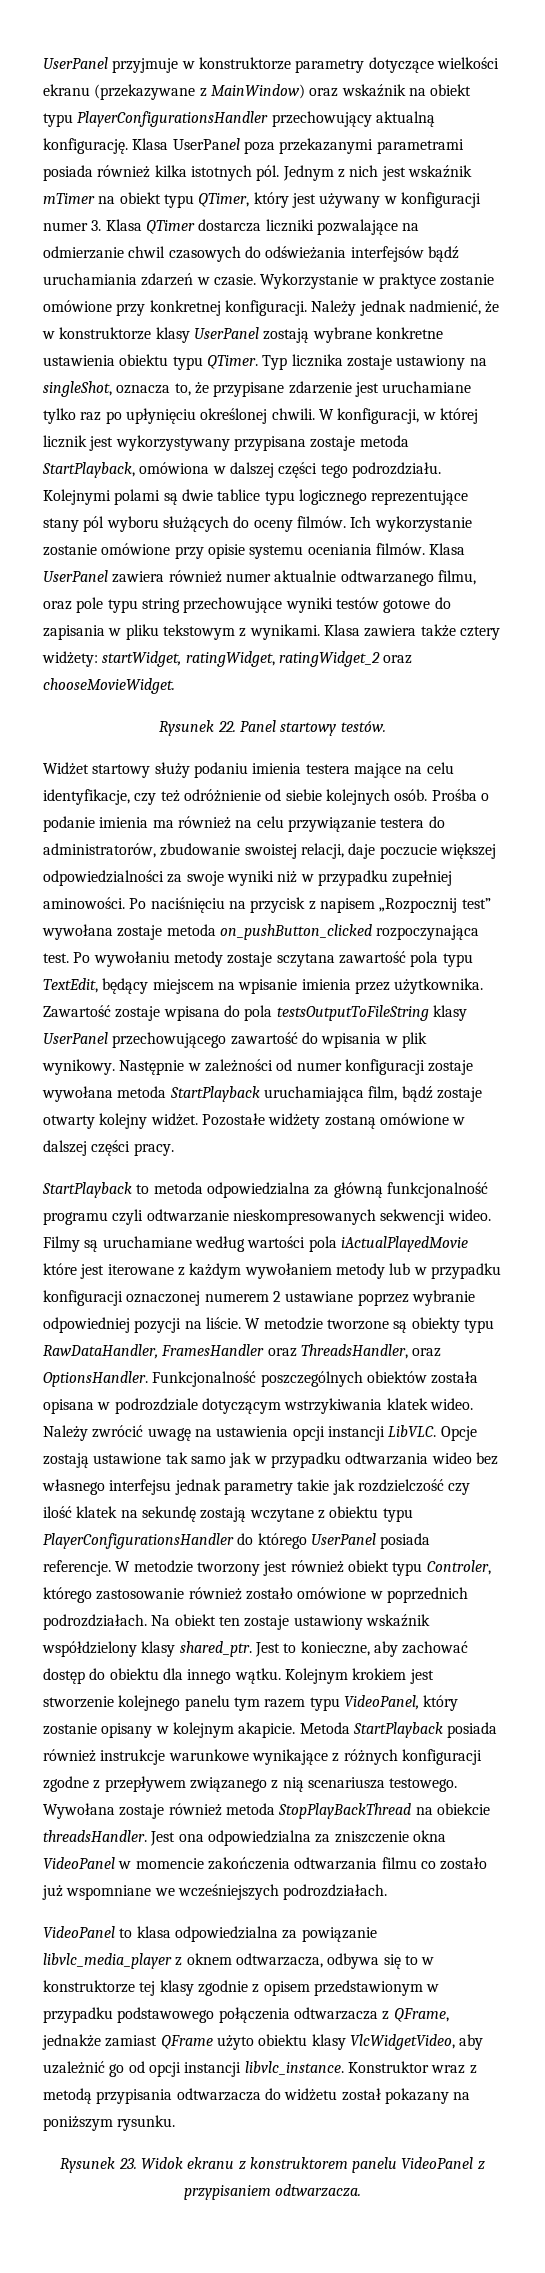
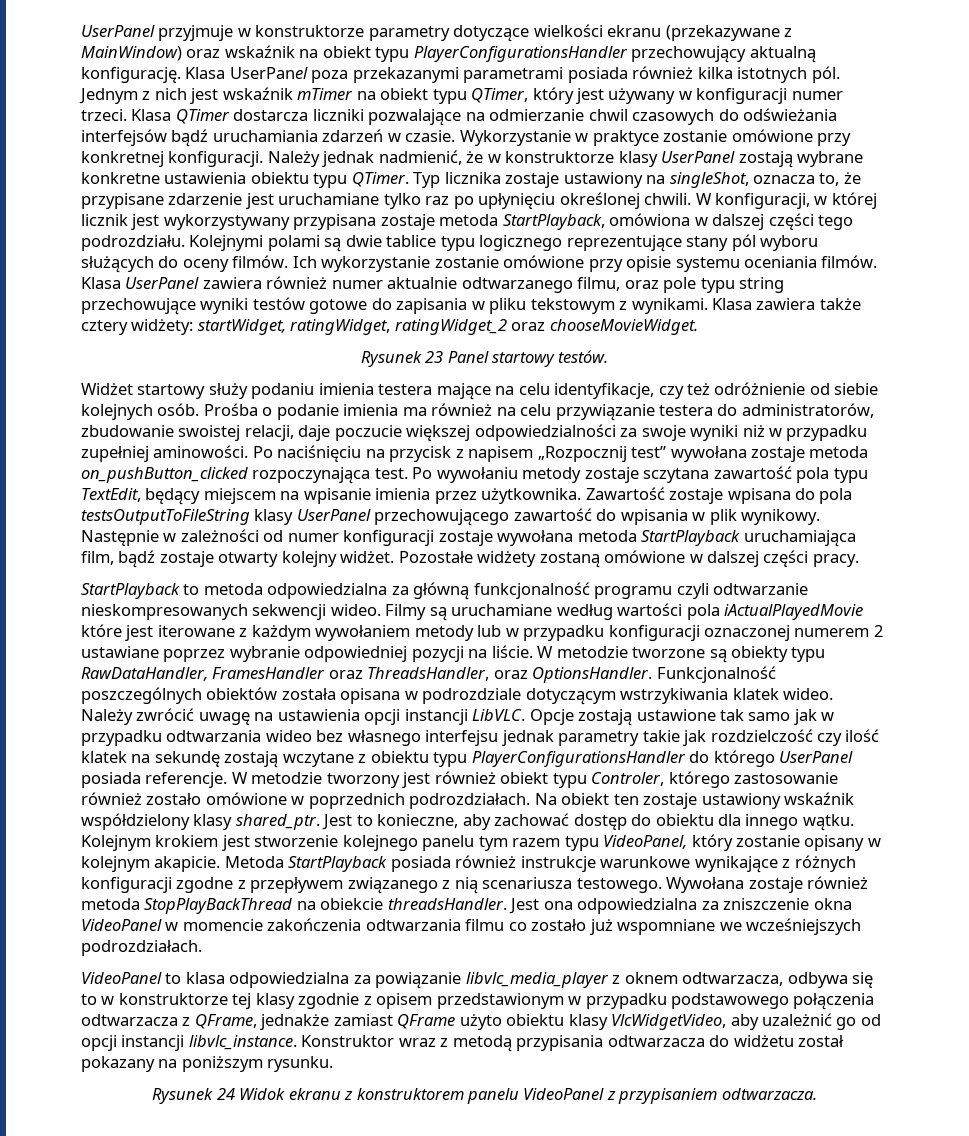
[91,220,102,231] 3. -> [81,109,127,121] trzeci.
[217,721,236,732] 22. -> [425,351,444,363] 23
[118,2158,137,2169] 23. -> [216,1088,235,1100] 24

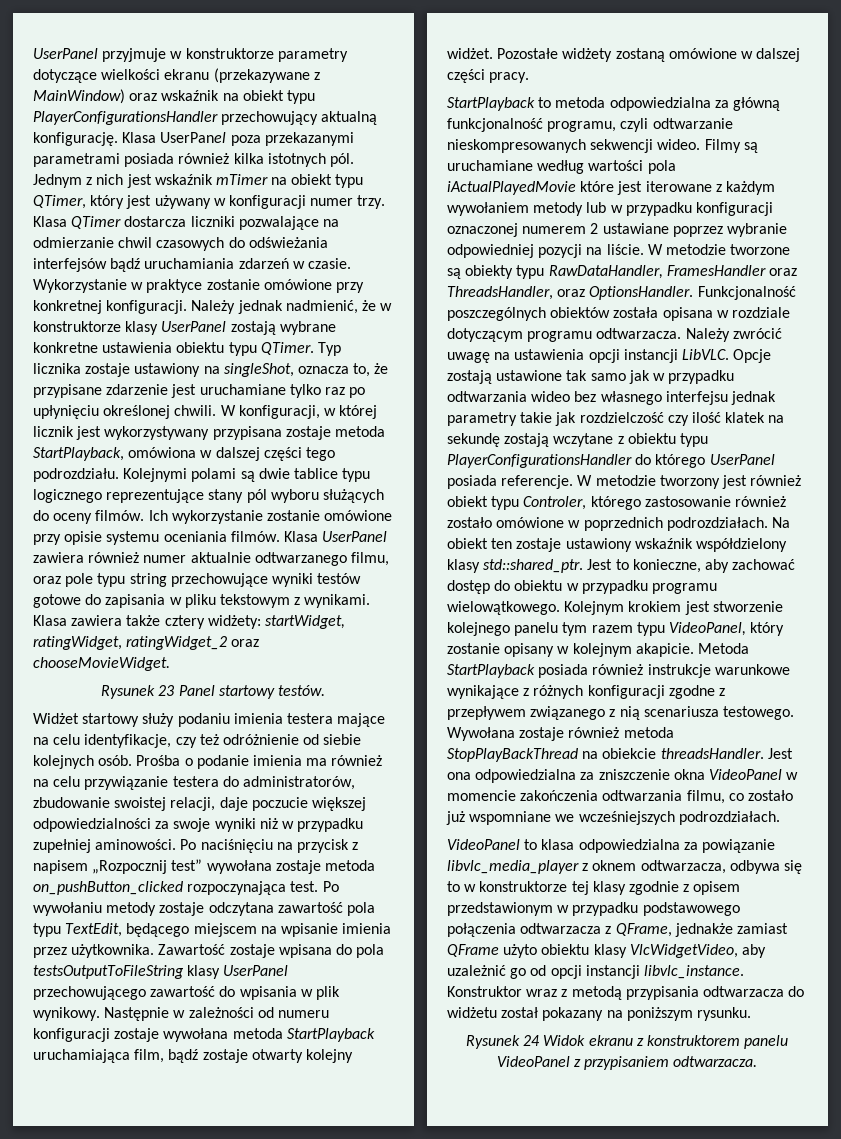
[81,109,127,121] trzeci. -> [357,195,386,209] trzy.
[643,468,710,483] sczytana -> [208,902,274,916] odczytana
[145,488,201,505] będący -> [126,923,190,937] będącego
[287,533,339,542] numer -> [277,1010,329,1018] numeru
[594,586,673,599] programu -> [547,121,617,132] programu,
[422,688,834,705] podrozdziale dotyczącym wstrzykiwania klatek wideo. -> [731,307,790,318] [447,328,682,342] rozdziale dotyczącym programu odtwarzacza.
[235,814,320,830] shared_ptr. -> [483,559,584,573] std::shared_ptr.
[718,814,854,831] dla innego wątku. -> [566,580,717,594] [447,601,560,615] w przypadku programu wielowątkowego.
[465,919,505,931] filmu -> [686,790,725,804] filmu,

